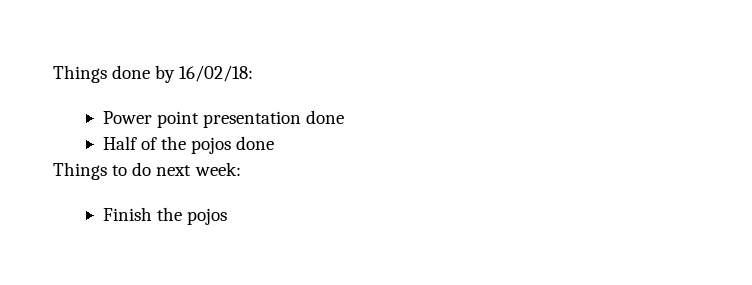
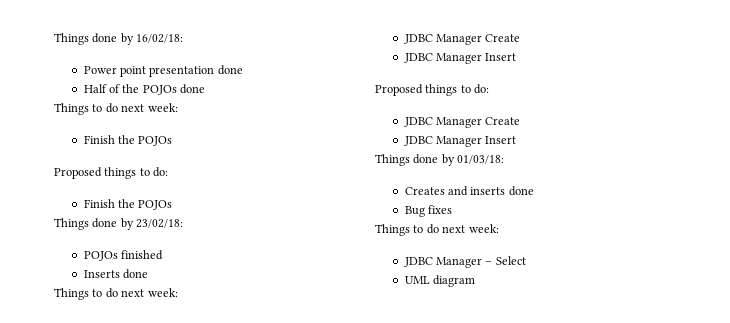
[191,137,232,154] pojos -> [142,85,177,95] POJOs
[186,208,227,225] pojos -> [138,136,173,146] [54,167,169,179] [83,199,173,210] [54,218,184,230] [83,250,163,261] [83,269,148,279] [54,288,178,300] [403,34,521,45] [403,53,517,64] [375,84,490,96] [403,117,521,128] [403,136,517,147] [375,154,505,166] [404,186,534,196] [404,205,452,217] [375,224,499,236] [403,256,526,268] [404,275,475,287] POJOs // Proposed things to do: // Finish the POJOs // Things done by 23/02/18: // POJOs finished // Inserts done // Things to do next week: // JDBC Manager Create // JDBC Manager Insert // Proposed things to do: // JDBC Manager Create // JDBC Manager Insert // Things done by 01/03/18: // Creates and inserts done // Bug fixes // Things to do next week: // JDBC Manager – Select // UML diagram

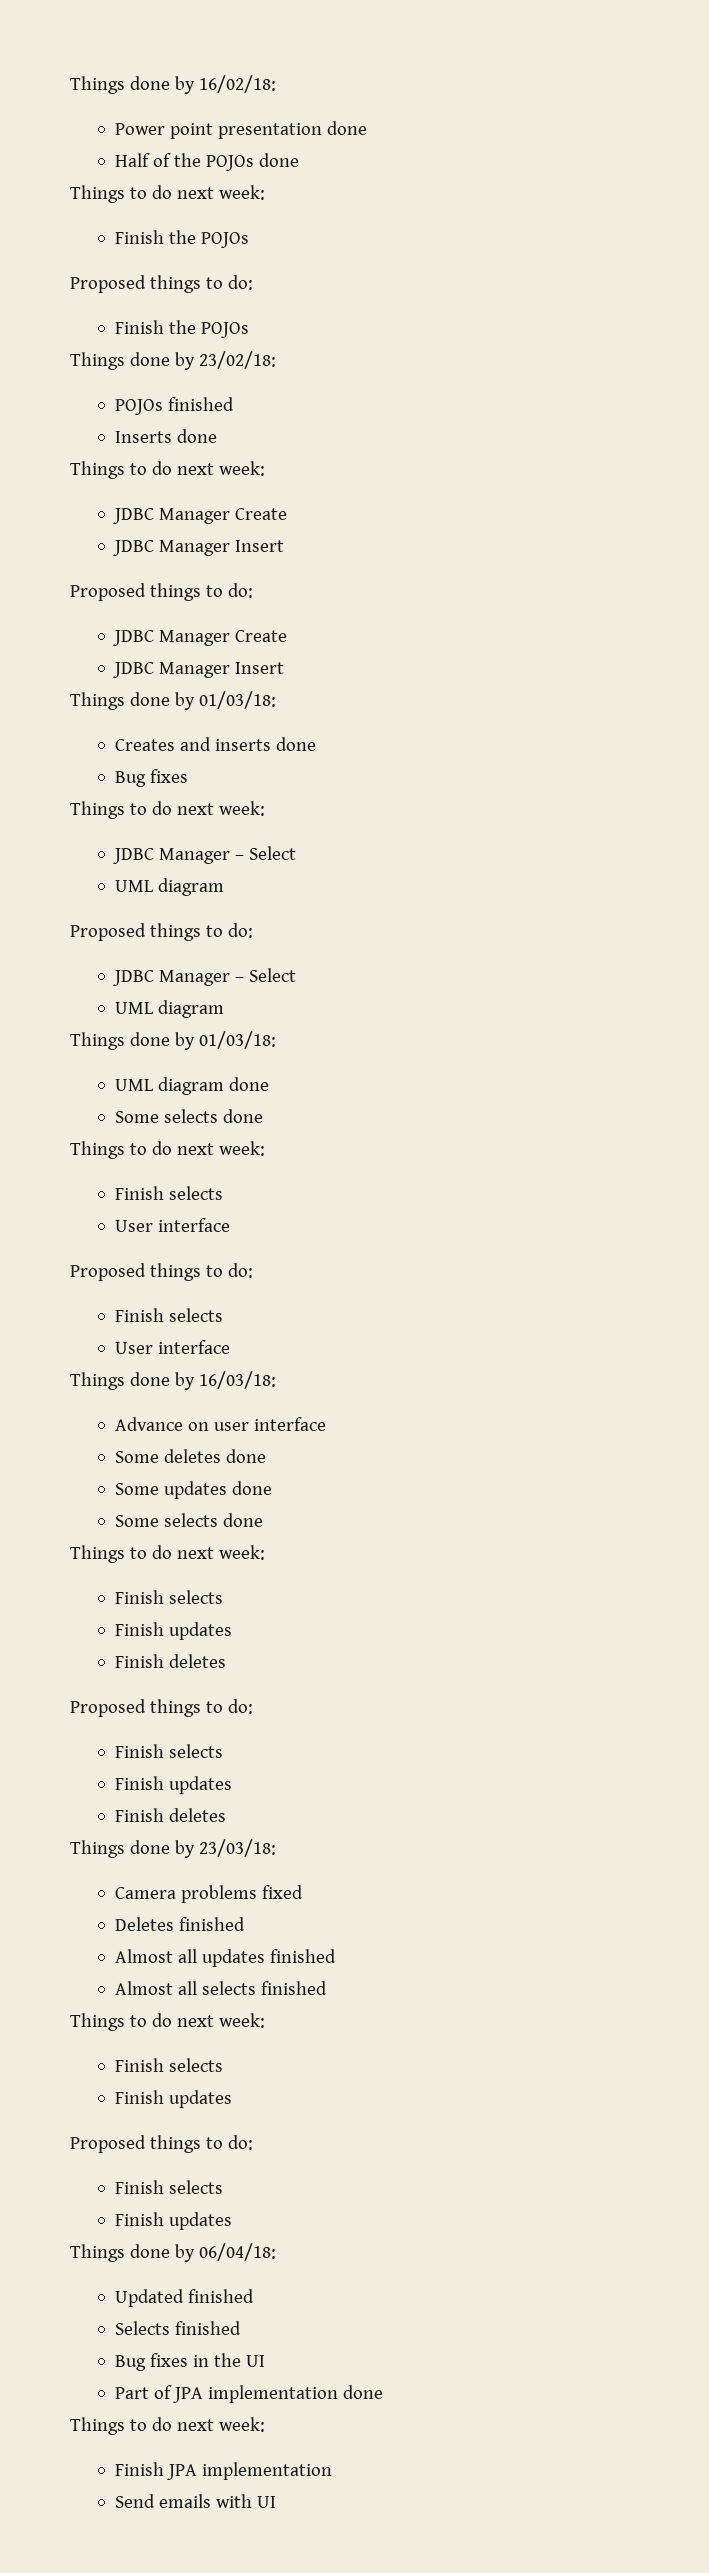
(475, 281) none -> [70,923,253,941] [113,968,297,986] [115,1000,225,1018] [70,1031,276,1050] [115,1077,270,1095] [115,1109,264,1123] [70,1141,265,1159] [115,1186,224,1200] [115,1218,231,1232] [70,1263,253,1281] [115,1308,224,1322] [115,1340,231,1354] [70,1371,276,1390] [115,1417,327,1431] [115,1449,267,1463] [115,1481,273,1499] [115,1513,264,1527] [70,1545,265,1563] [115,1590,224,1604] [115,1622,233,1640] [115,1654,227,1668] [70,1699,253,1717] [115,1744,224,1758] [115,1776,233,1794] [115,1808,227,1822] [70,1839,276,1858] [115,1885,304,1903] [115,1917,246,1931] [115,1949,337,1967] [115,1981,328,1995] [70,2013,265,2031] [115,2058,224,2072] [115,2090,233,2108] [70,2135,253,2153] [115,2180,224,2194] [115,2212,233,2230] [70,2243,276,2262] [115,2289,255,2307] [115,2321,242,2335] [115,2353,266,2371] [115,2385,384,2403] [70,2417,265,2435] [115,2462,333,2480] [115,2494,277,2508] // Proposed things to do: // JDBC Manager – Select // UML diagram // Things done by 01/03/18: // UML diagram done // Some selects done // Things to do next week: // Finish selects // User interface // Proposed things to do: // Finish selects // User interface // Things done by 16/03/18: // Advance on user interface // Some deletes done // Some updates done // Some selects done // Things to do next week: // Finish selects // Finish updates // Finish deletes // Proposed things to do: // Finish selects // Finish updates // Finish deletes // Things done by 23/03/18: // Camera problems fixed // Deletes finished // Almost all updates finished // Almost all selects finished // Things to do next week: // Finish selects // Finish updates // Proposed things to do: // Finish selects // Finish updates // Things done by 06/04/18: // Updated finished // Selects finished // Bug fixes in the UI // Part of JPA implementation done // Things to do next week: // Finish JPA implementation // Send emails with UI

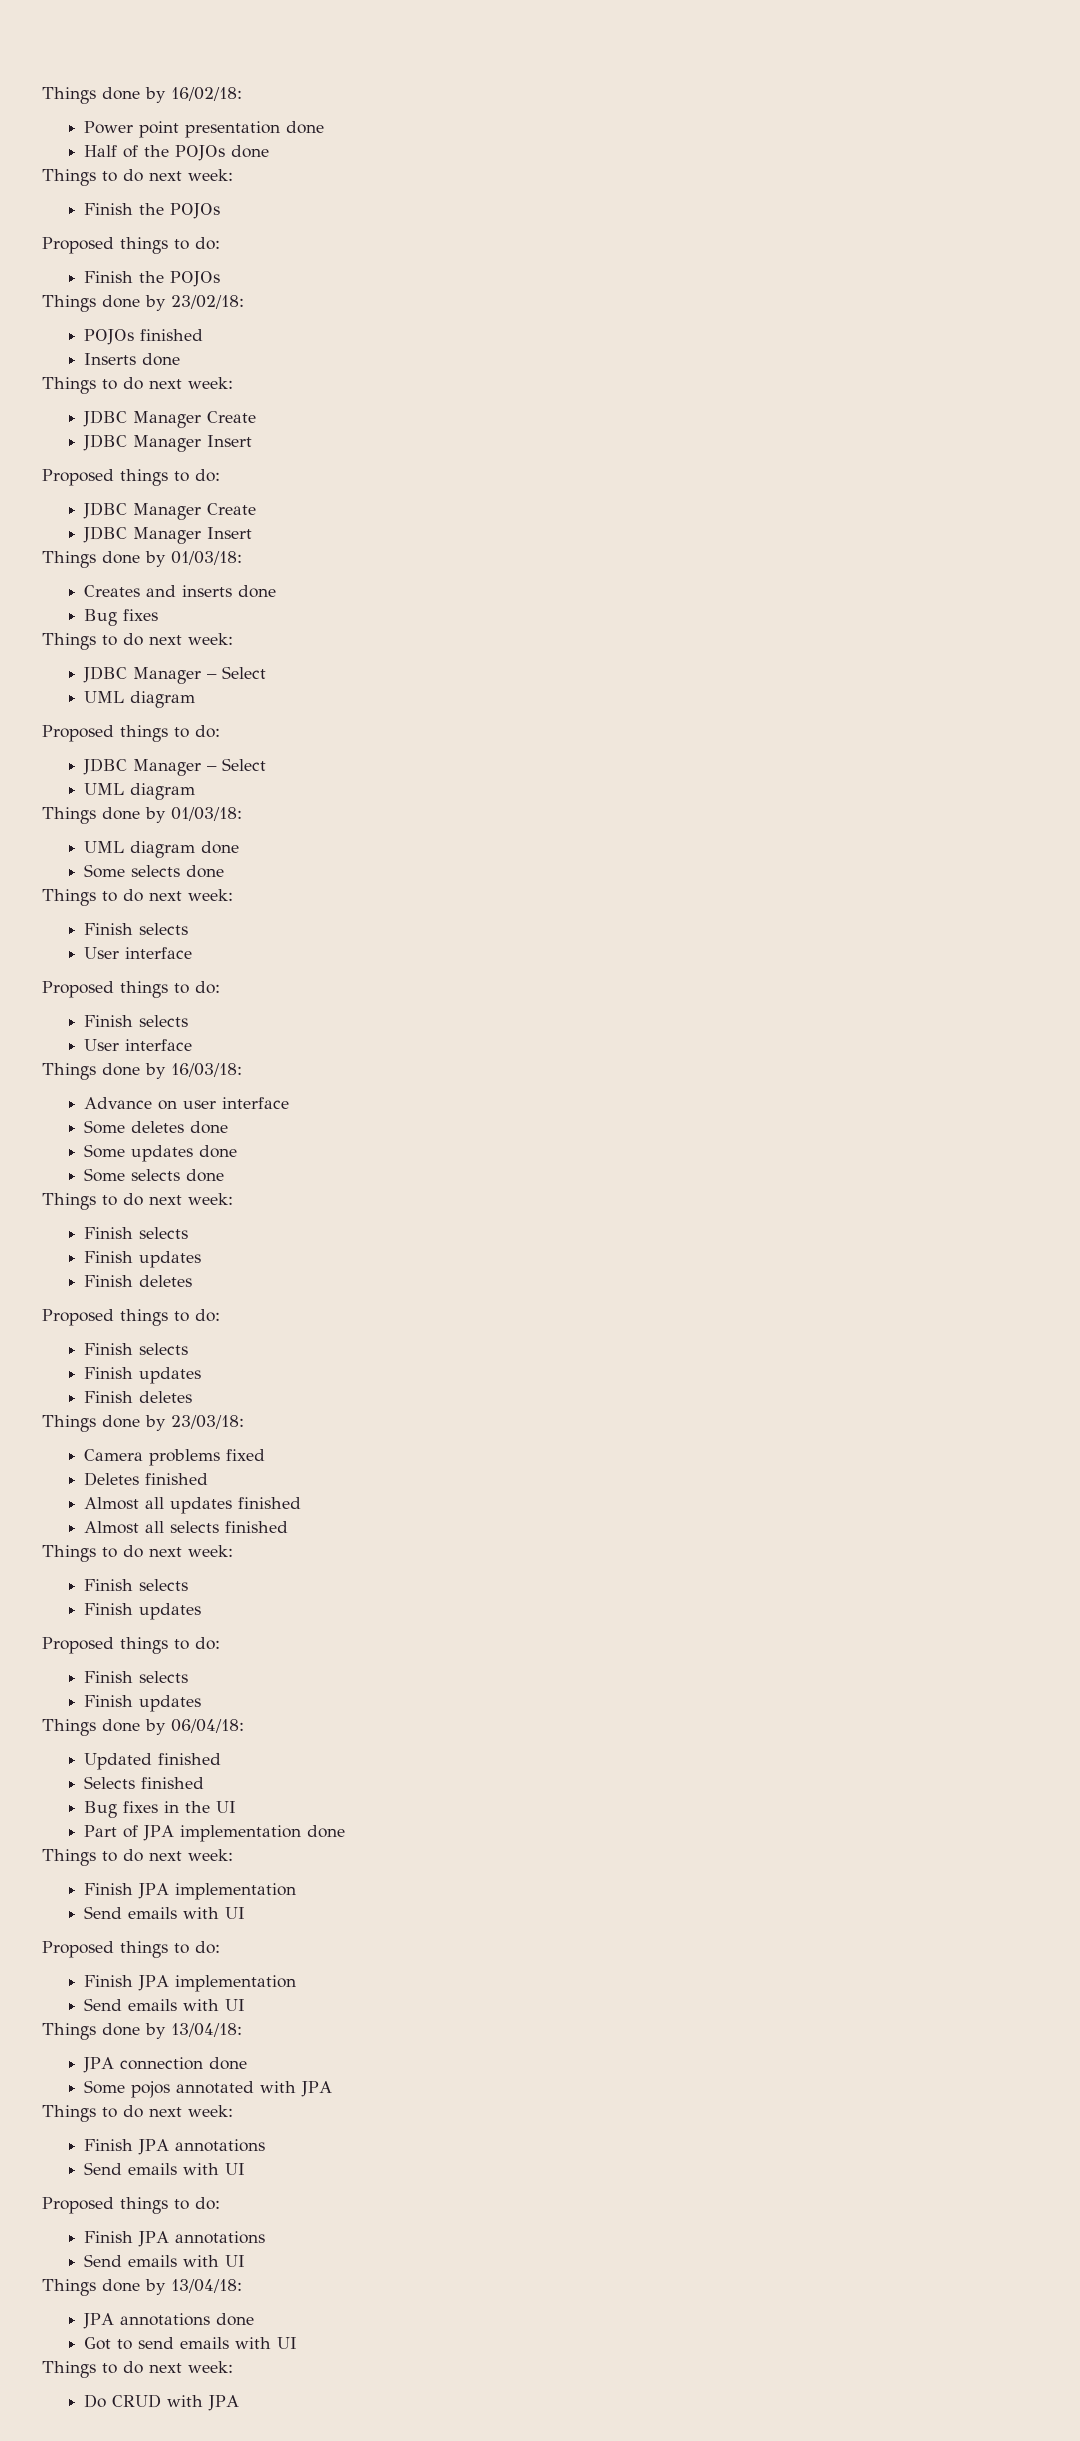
(277, 2502) none -> [42,1941,220,1958] [84,1975,297,1992] [84,1998,246,2011] [42,2023,242,2040] [83,2057,248,2073] [84,2080,333,2098] [42,2105,233,2122] [84,2139,266,2155] [84,2162,246,2175] [42,2197,220,2214] [84,2231,266,2247] [84,2254,246,2267] [42,2279,242,2296] [83,2313,255,2329] [84,2337,298,2350] [42,2361,233,2378] [84,2394,240,2411] // Proposed things to do: // Finish JPA implementation // Send emails with UI // Things done by 13/04/18: // JPA connection done // Some pojos annotated with JPA // Things to do next week: // Finish JPA annotations // Send emails with UI // Proposed things to do: // Finish JPA annotations // Send emails with UI // Things done by 13/04/18: // JPA annotations done // Got to send emails with UI // Things to do next week: // Do CRUD with JPA

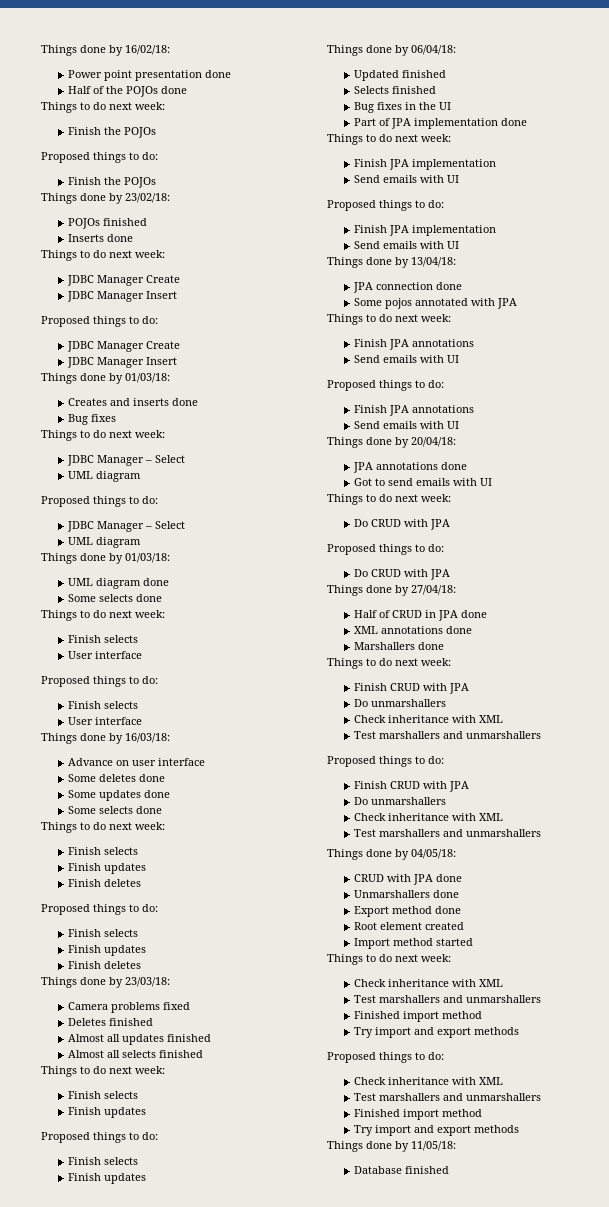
[171,2279,242,2293] 13/04/18: -> [411,437,456,447] 20/04/18:
(240, 2403) none -> [327,544,444,555] [353,569,450,580] [327,585,456,596] [353,610,487,621] [353,626,472,634] [353,642,444,650] [327,658,451,669] [353,683,469,694] [353,699,446,707] [353,715,503,723] [353,731,541,739] [327,756,444,767] [353,781,469,792] [353,797,446,805] [353,813,503,821] [353,829,541,837] [327,849,456,860] [353,874,462,885] [353,890,459,898] [353,906,461,917] [353,922,464,930] [353,938,473,949] [327,954,451,965] [353,979,503,987] [353,995,541,1003] [353,1011,482,1022] [353,1027,519,1038] [327,1052,444,1063] [353,1077,503,1085] [353,1093,541,1101] [353,1109,482,1120] [353,1125,519,1136] [327,1141,456,1152] [353,1166,449,1174] // Proposed things to do: // Do CRUD with JPA // Things done by 27/04/18: // Half of CRUD in JPA done // XML annotations done // Marshallers done // Things to do next week: // Finish CRUD with JPA // Do unmarshallers // Check inheritance with XML // Test marshallers and unmarshallers // Proposed things to do: // Finish CRUD with JPA // Do unmarshallers // Check inheritance with XML // Test marshallers and unmarshallers // Things done by 04/05/18: // CRUD with JPA done // Unmarshallers done // Export method done // Root element created // Import method started // Things to do next week: // Check inheritance with XML // Test marshallers and unmarshallers // Finished import method // Try import and export methods // Proposed things to do: // Check inheritance with XML // Test marshallers and unmarshallers // Finished import method // Try import and export methods // Things done by 11/05/18: // Database finished

